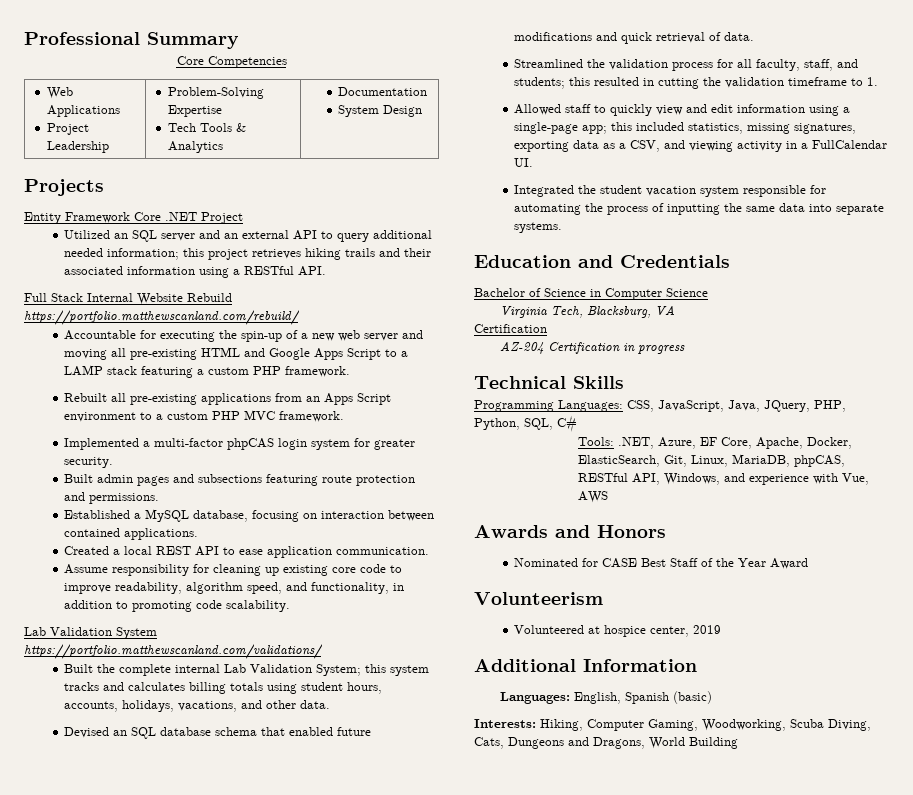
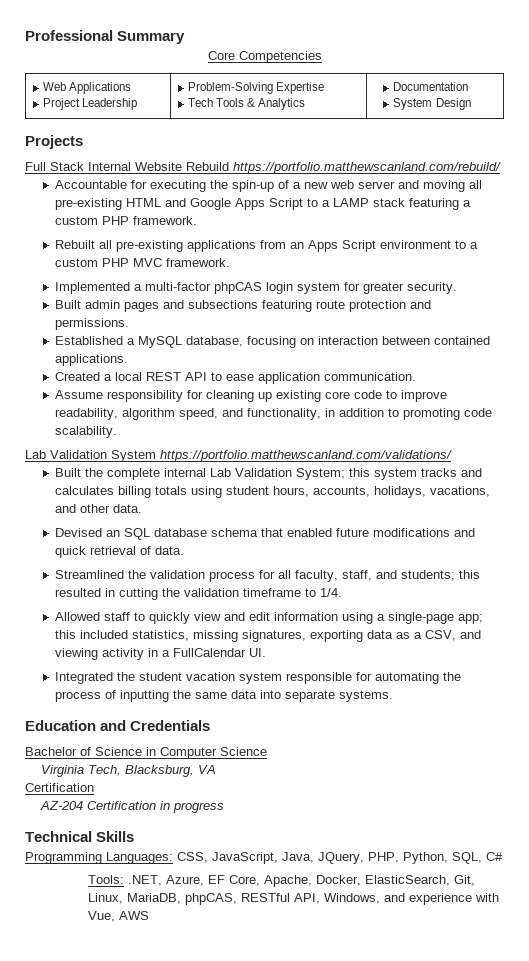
[24,212,243,224] [64,230,433,242] [64,248,432,260] [64,266,327,278] // Entity Framework Core .NET Project // Utilized an SQL server and an external API to query additional needed information; this project retrieves hiking trails and their associated information using a RESTful API. -> (83, 142) none
[867,77,879,86] 1. -> [320,588,343,597] 1/4.
[474,525,666,538] [514,558,809,569] [474,592,603,605] [514,625,722,637] [474,659,697,672] [499,691,712,704] [474,719,871,731] [474,737,738,749] // Awards and Honors // Nominated for CASE Best Staff of the Year Award // Volunteerism // Volunteered at hospice center, 2019 // Additional Information // Languages: English, Spanish (basic) // Interests: Hiking, Computer Gaming, Woodworking, Scuba Diving, Cats, Dungeons and Dragons, World Building -> (149, 915) none

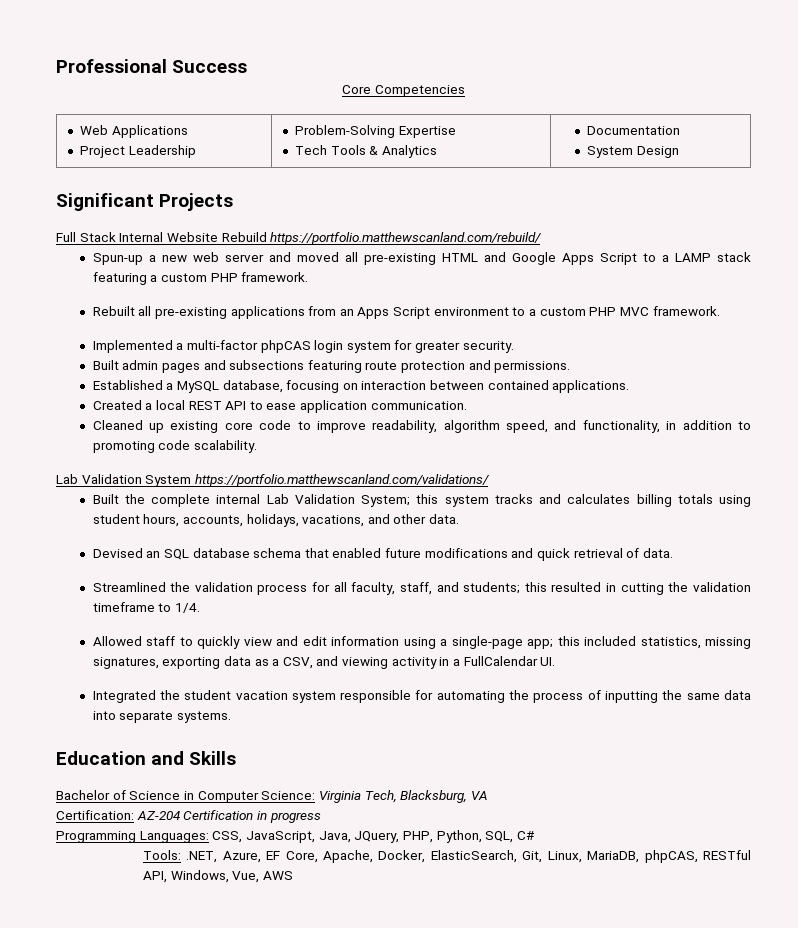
[117,31,186,44] Summary -> [172,60,248,73] Success
(471, 104) none -> [56,193,154,211] Significant
[55,180,290,192] Accountable for executing the spin-up of -> [92,253,143,265] Spun-up
[423,180,466,192] moving -> [296,252,339,262] moved
[55,390,255,402] Assume responsibility for cleaning -> [92,420,143,430] Cleaned
[130,720,211,731] Credentials -> [189,751,237,765] Skills
[220,747,267,756] Science // -> [261,791,316,800] Science:
[25,783,94,792] Certification // -> [56,810,134,820] Certification:
[25,831,135,842] // Technical Skills -> (321, 817) none
[383,893,499,905] and experience with -> (229, 876) none

